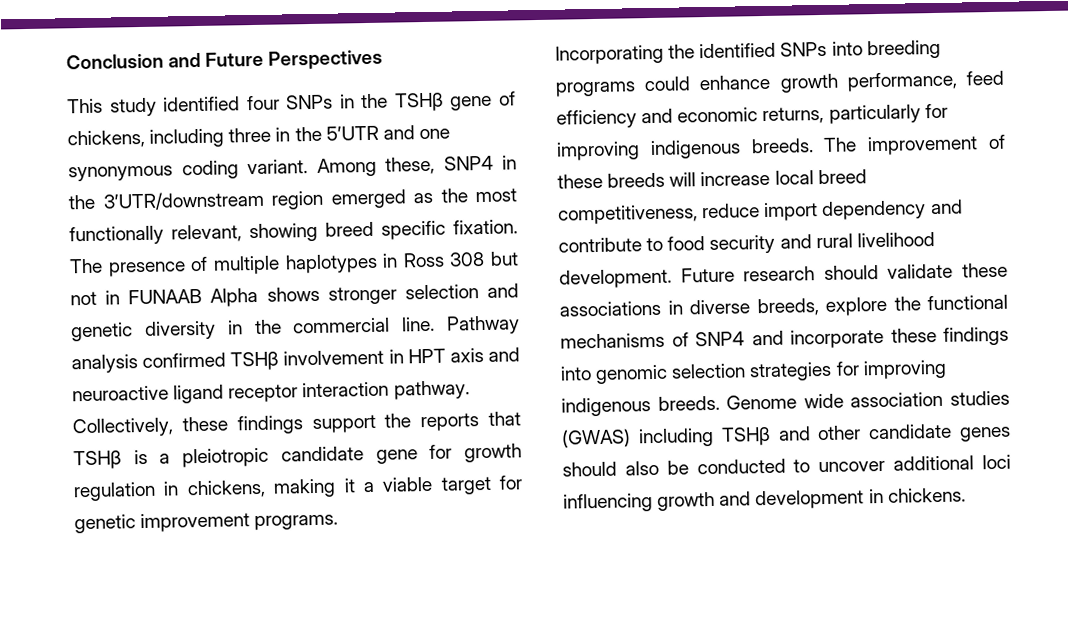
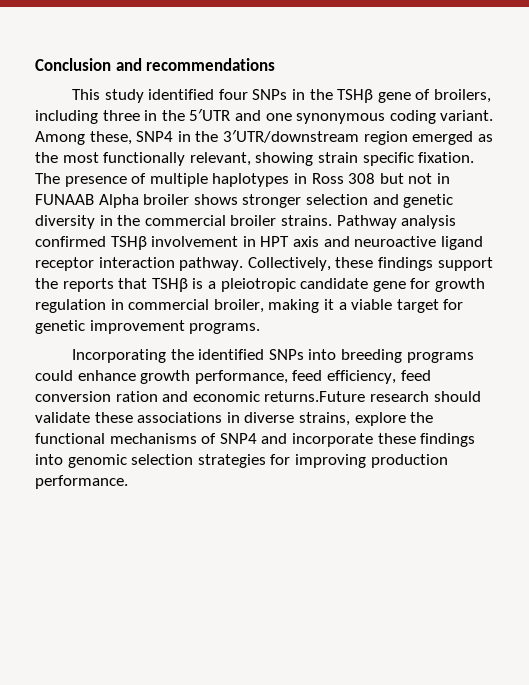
[205,49,384,70] Future Perspectives -> [146,58,276,71] recommendations
[67,129,145,149] chickens, -> [433,89,491,103] broilers,
[325,221,374,237] breed -> [317,152,358,163] strain
(259, 297) none -> [143,194,190,205] broiler
[401,316,436,332] line. -> [230,215,332,226] broiler strains.
[186,479,266,499] chickens, -> [128,299,264,313] commercial broiler,
[556,103,948,129] [556,134,1006,161] [557,169,867,189] [558,199,963,225] [558,232,935,254] [559,267,735,289] efficiency and economic returns, particularly for improving indigenous breeds. The improvement of these breeds will increase local breed competitiveness, reduce import dependency and contribute to food security and rural livelihood development. Future -> [326,370,431,384] [35,391,366,402] efficiency, feed conversion ration and economic returns.Future
[756,298,819,317] breeds, -> [298,412,350,426] strains,
[561,390,1010,417] [561,423,1011,448] [562,454,1012,477] [563,487,966,513] indigenous breeds. Genome wide association studies (GWAS) including TSHβ and other candidate genes should also be conducted to uncover additional loci influencing growth and development in chickens. -> [370,454,448,468] [35,475,128,489] production performance.

